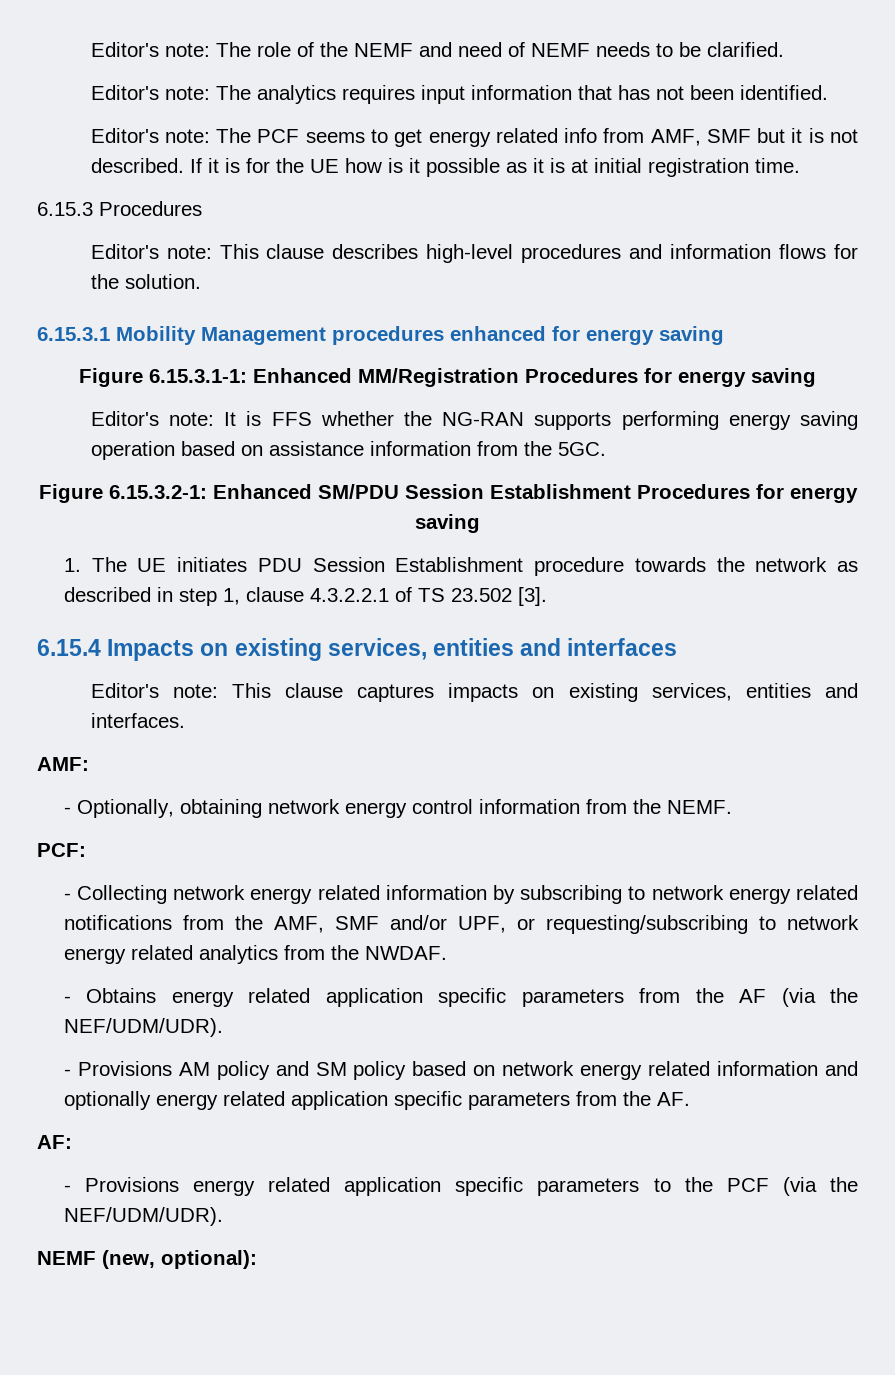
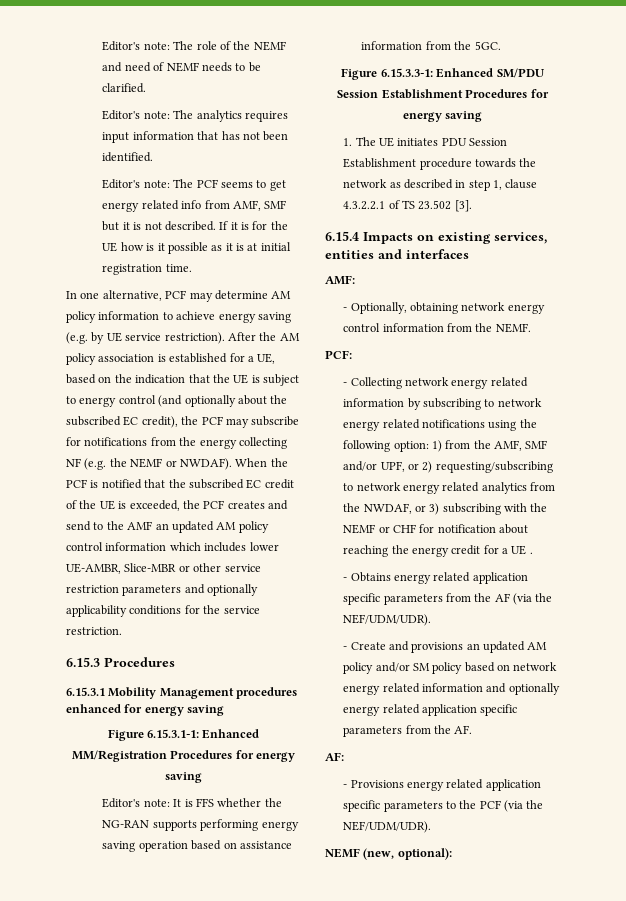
[37,201,202,216] [90,244,858,263] [90,274,201,289] 6.15.3 Procedures // Editor's note: This clause describes high-level procedures and information flows for the solution. -> [66,290,292,302] [66,311,291,323] [66,332,300,344] [66,353,276,365] [66,374,299,386] [66,395,288,407] [66,416,300,428] [66,437,287,449] [66,458,288,470] [66,479,294,489] [66,500,288,511] [66,521,269,533] [66,542,279,552] [66,563,261,574] [66,584,259,596] [66,605,260,617] [66,627,122,635] [66,657,175,667] In one alternative, PCF may determine AM policy information to achieve energy saving (e.g. by UE service restriction). After the AM policy association is established for a UE, based on the indication that the UE is subject to energy control (and optionally about the subscribed EC credit), the PCF may subscribe for notifications from the energy collecting NF (e.g. the NEMF or NWDAF). When the PCF is notified that the subscribed EC credit of the UE is exceeded, the PCF creates and send to the AMF an updated AM policy control information which includes lower UE-AMBR, Slice-MBR or other service restriction parameters and optionally applicability conditions for the service restriction. // 6.15.3 Procedures
[108,485,207,499] 6.15.3.2-1: -> [380,68,433,77] 6.15.3.3-1:
[90,683,859,702] [90,713,185,728] // Editor's note: This clause captures impacts on existing services, entities and interfaces. -> (469, 254) none
(172, 922) none -> [488,419,537,431] [343,440,442,452] using the following option: 1)
(535, 924) none -> [422,461,433,473] 2)
[364,946,447,960] NWDAF. -> [363,503,548,515] [343,524,529,534] [343,545,533,557] NWDAF, or 3) subscribing with the NEMF or CHF for notification about reaching the energy credit for a UE .
[77,1061,309,1080] Provisions AM policy and -> [350,641,548,653] [343,662,410,674] Create and provisions an updated AM policy and/or

